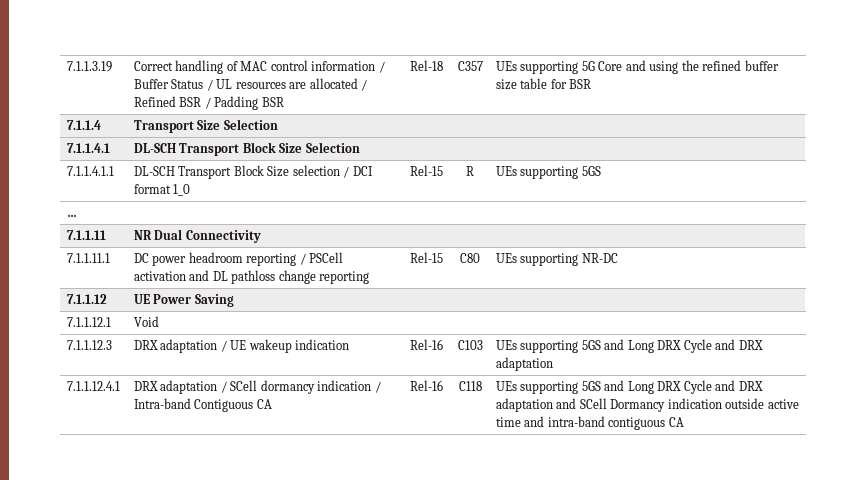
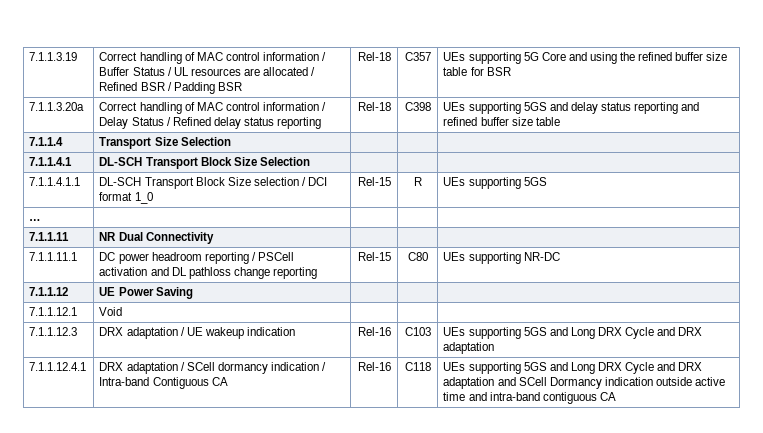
(592, 84) none -> [29,102,85,111] [99,102,327,114] [99,117,322,129] [357,102,391,111] [404,102,431,111] [443,102,700,114] [443,117,560,126] // 7.1.1.3.20a | Correct handling of MAC control information / Delay Status / Refined delay status reporting | Rel-18 | C398 | UEs supporting 5GS and delay status reporting and refined buffer size table

